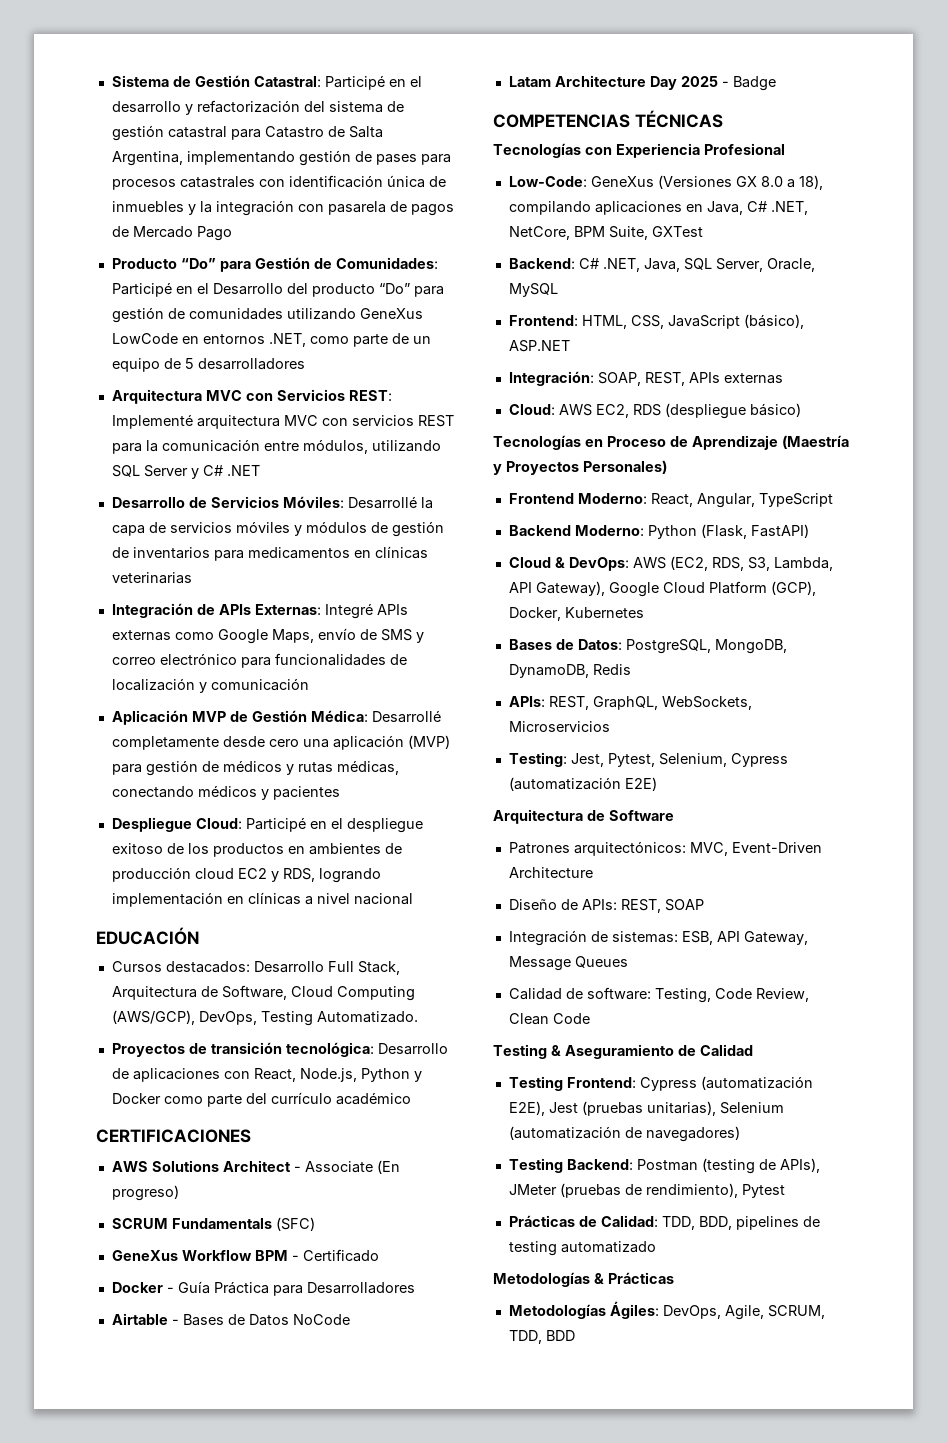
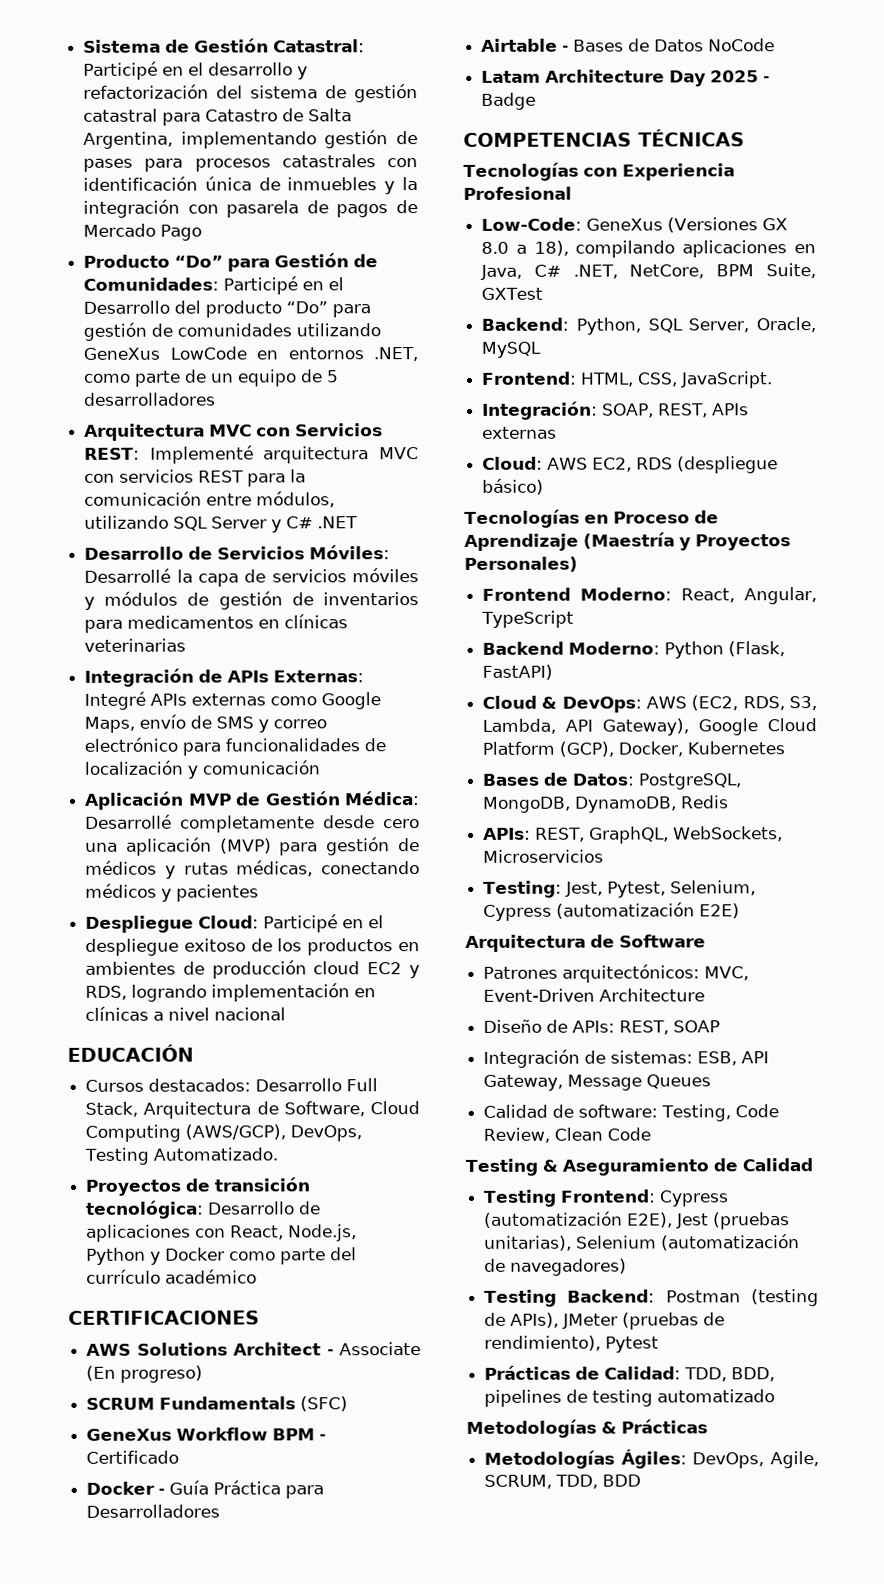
[578,258,680,272] C# .NET, Java, -> [575,317,641,335] Python,
[667,314,804,329] [508,340,570,352] JavaScript (básico), ASP.NET -> [680,371,774,389] JavaScript.

